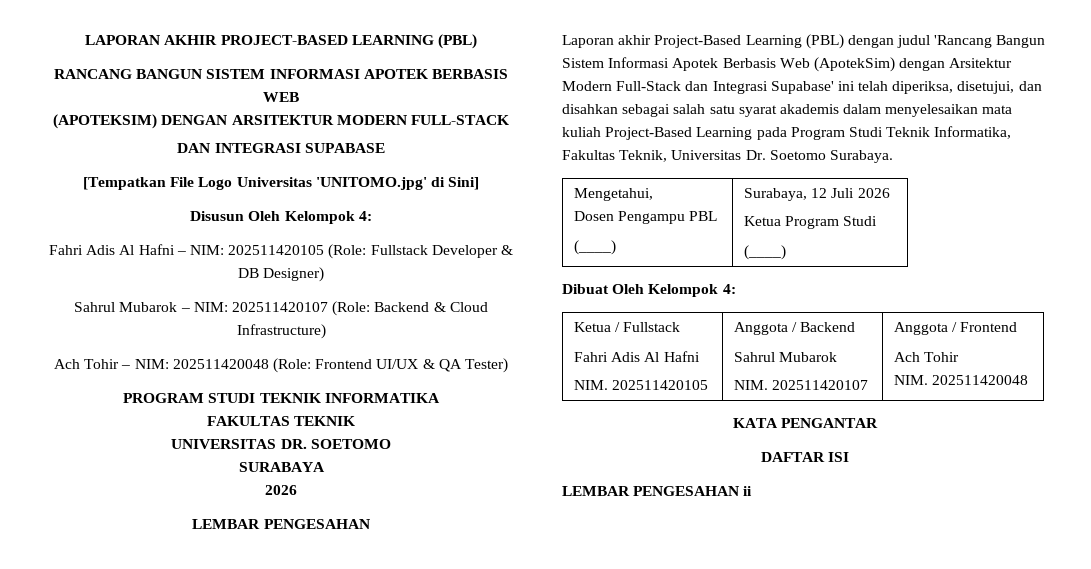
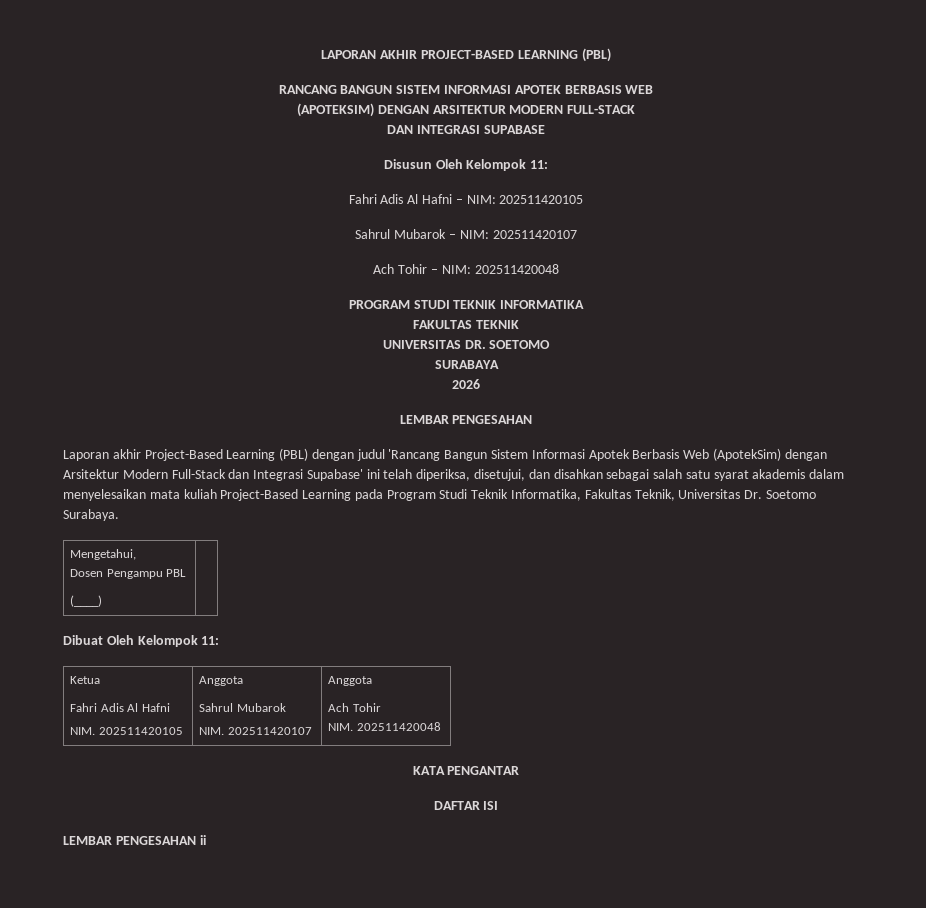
[82,177,480,190] // [Tempatkan File Logo Universitas 'UNITOMO.jpg' di Sini] -> (545, 129) none
[358,211,372,221] 4: -> [530,160,549,169] 11:
[328,244,513,259] [237,267,325,282] (Role: Fullstack Developer & DB Designer) -> (584, 199) none
[332,301,488,316] [236,324,326,339] (Role: Backend & Cloud Infrastructure) -> (577, 234) none
[273,358,508,373] (Role: Frontend UI/UX & QA Tester) -> (559, 269) none
[744,188,890,201] [744,216,878,229] [744,245,787,260] Surabaya, 12 Juli 2026 // Ketua Program Studi // (____) -> (103, 601) none
[722,284,736,294] [574,322,681,332] 4: // Ketua / Fullstack -> [201,636,220,645] [70,676,101,684] 11: // Ketua
[792,322,856,332] / Backend -> (244, 681) none
[952,322,1018,332] / Frontend -> (373, 681) none

